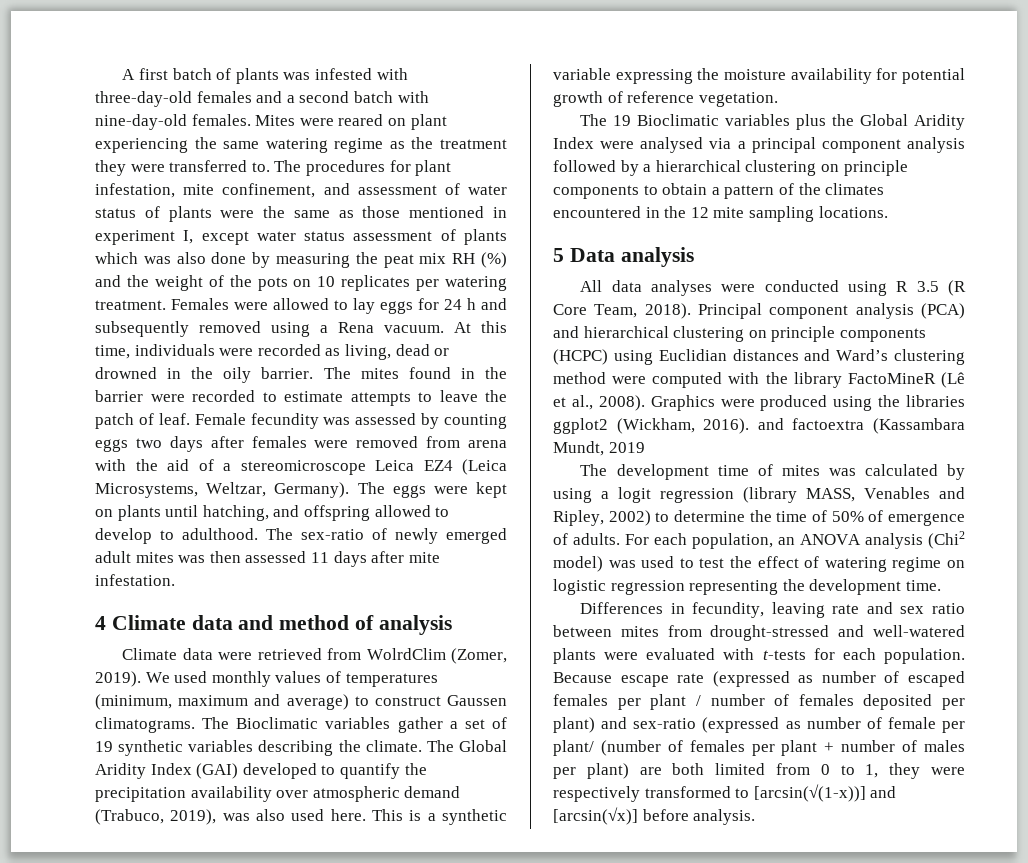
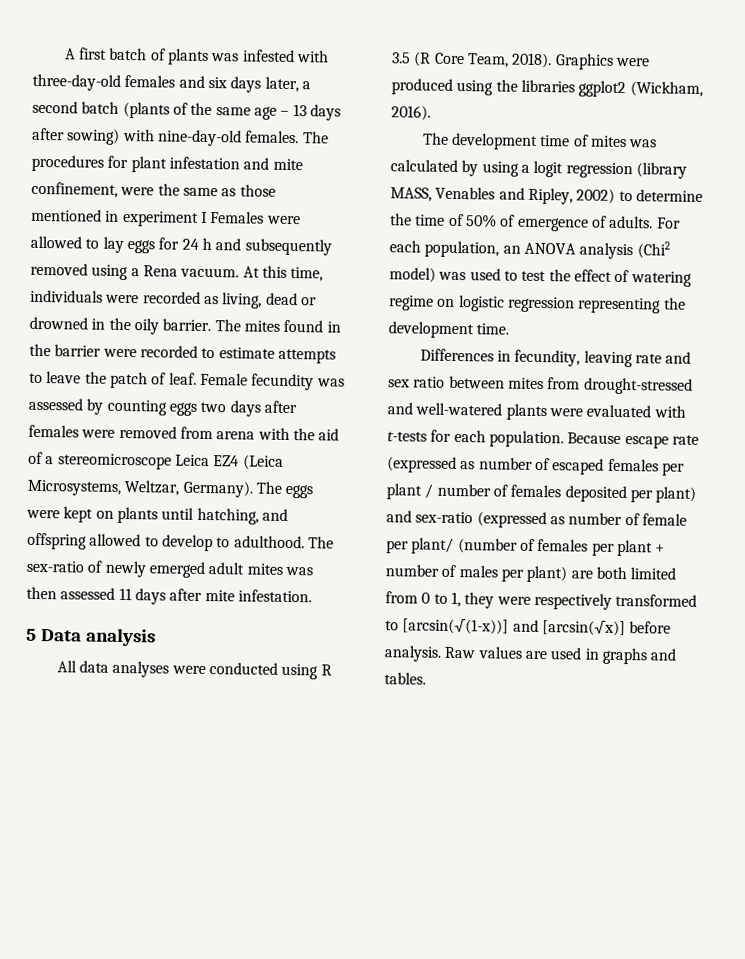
[286,91,429,103] [95,114,447,130] [95,137,507,153] [95,160,452,176] [95,183,507,198] [95,206,212,222] a second batch with nine-day-old females. Mites were reared on plant experiencing the same watering regime as the treatment they were transferred to. The procedures for plant infestation, mite confinement, and assessment of water status of plants -> [207,76,311,93] [32,100,341,121] [32,127,329,147] [31,154,303,173] [31,181,118,198] six days later, a second batch (plants of the same age – 13 days after sowing) with nine-day-old females. The procedures for plant infestation and mite confinement,
[183,229,507,245] [95,252,507,268] [95,275,507,291] [95,300,166,310] I, except water status assessment of plants which was also done by measuring the peat mix RH (%) and the weight of the pots on 10 replicates per watering treatment. -> [200,211,208,223] I
[95,615,452,635] [122,648,507,664] [95,671,438,687] [95,694,507,710] [95,717,508,733] [95,740,508,756] [95,763,427,779] [95,786,461,802] [95,809,507,825] [553,68,965,84] [553,91,778,107] [580,114,965,130] [553,137,965,153] [553,160,908,176] [553,183,885,199] [553,206,888,222] // 4 Climate data and method of analysis // Climate data were retrieved from WolrdClim (Zomer, 2019). We used monthly values of temperatures (minimum, maximum and average) to construct Gaussen climatograms. The Bioclimatic variables gather a set of 19 synthetic variables describing the climate. The Global Aridity Index (GAI) developed to quantify the precipitation availability over atmospheric demand (Trabuco, 2019), was also used here. This is a synthetic variable expressing the moisture availability for potential growth of reference vegetation. // The 19 Bioclimatic variables plus the Global Aridity Index were analysed via a principal component analysis followed by a hierarchical clustering on principle components to obtain a pattern of the climates encountered in the 12 mite sampling locations. -> (312, 596) none
[698,303,965,319] [553,326,926,342] [553,349,965,365] [553,372,965,388] [553,395,645,411] Principal component analysis (PCA) and hierarchical clustering on principle components (HCPC) using Euclidian distances and Ward’s clustering method were computed with the library FactoMineR (Lê et al., 2008). -> (553, 60) none
[757,418,965,434] [553,441,645,456] and factoextra (Kassambara Mundt, 2019 -> (431, 113) none
(756, 817) none -> [444,646,677,665] [384,672,426,685] Raw values are used in graphs and tables.

